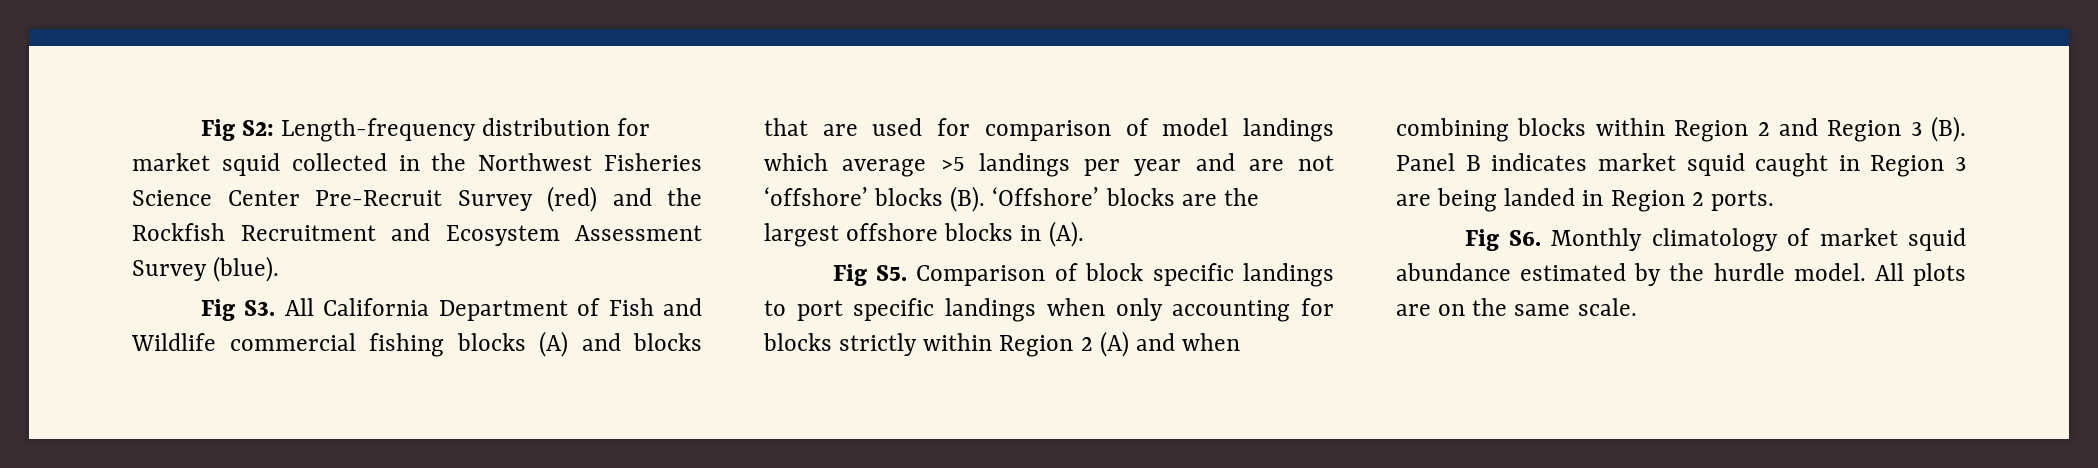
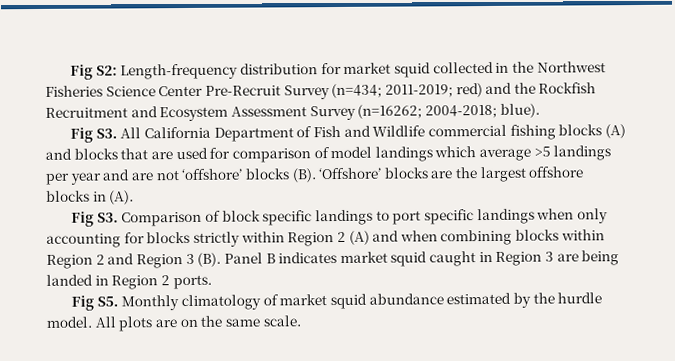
[547,186,597,212] (red) -> [331,83,483,99] (n=434; 2011-2019; red)
[213,256,280,282] (blue). -> [357,103,540,119] (n=16262; 2004-2018; blue).
[876,265,908,281] S5. -> [96,212,119,223] S3.
[1509,230,1542,246] S6. -> [96,296,119,307] S5.

